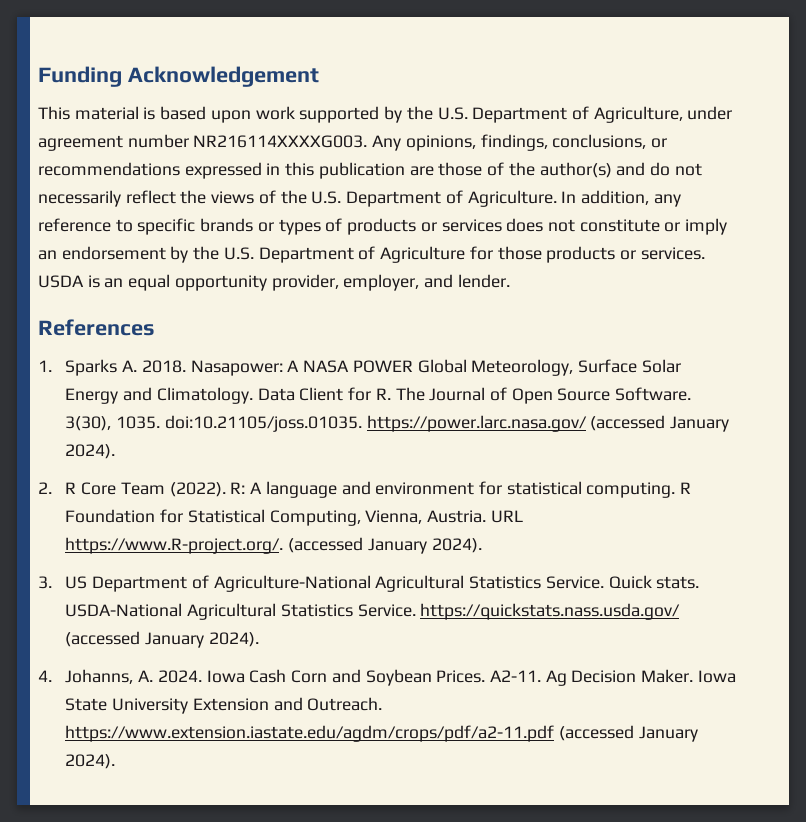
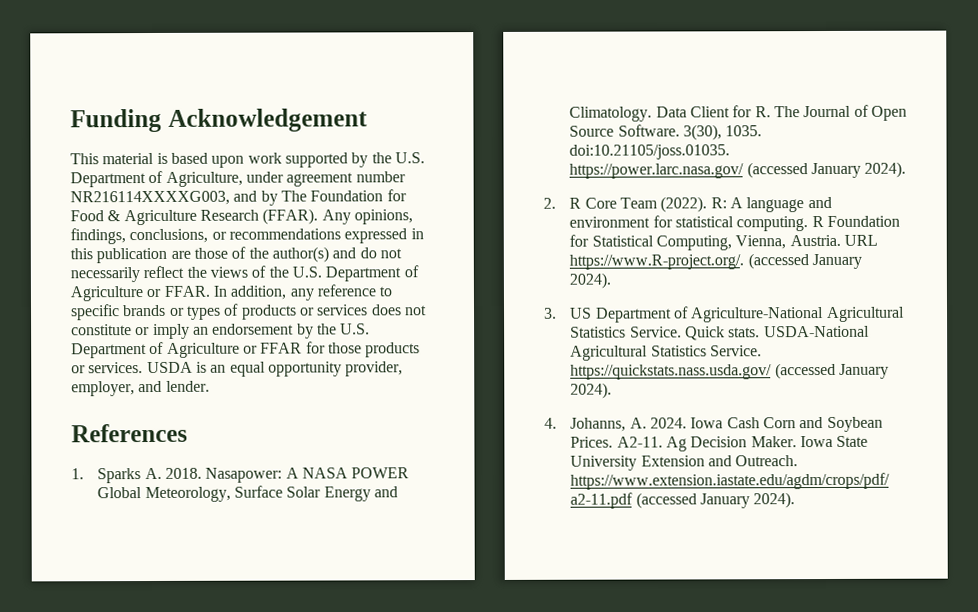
[193,135,368,148] NR216114XXXXG003. -> [70,189,407,206] [70,208,319,226] NR216114XXXXG003, and by The Foundation for Food & Agriculture Research (FFAR).
[467,190,557,207] Agriculture. -> [70,285,210,302] Agriculture or FFAR.
(466, 254) none -> [242,342,303,354] or FFAR

